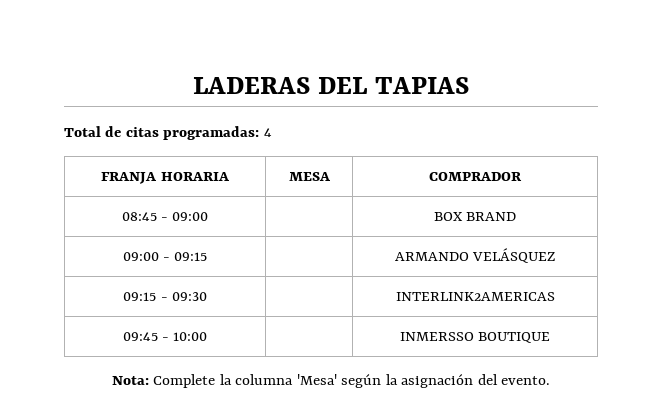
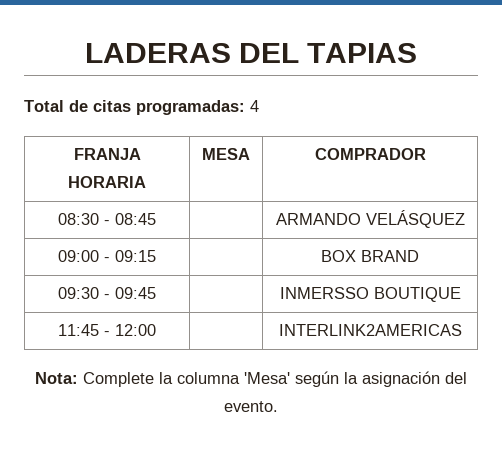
(522, 176) none -> [58,213,110,225] 08:30 -
[161,212,209,221] [433,212,517,221] - 09:00 | | BOX BRAND -> [275,210,465,228] | | ARMANDO VELÁSQUEZ
[394,248,556,263] [123,292,207,301] [395,292,555,301] ARMANDO VELÁSQUEZ // 09:15 - 09:30 | | INTERLINK2AMERICAS // -> [321,250,419,262] [58,287,110,299] BOX BRAND // 09:30 -
[162,332,208,341] - 10:00 -> (156, 293) none
(551, 337) none -> [58,324,156,336] [278,324,462,336] // 11:45 - 12:00 | | INTERLINK2AMERICAS

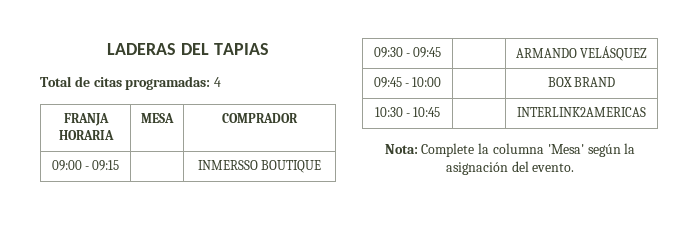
[58,213,156,225] [275,210,465,228] // 08:30 - 08:45 | | ARMANDO VELÁSQUEZ -> (298, 118) none
[321,250,419,262] BOX BRAND -> [197,160,322,173] INMERSSO BOUTIQUE
[279,287,461,302] [58,324,156,336] INMERSSO BOUTIQUE // 11:45 - 12:00 -> [515,46,648,61] [373,77,442,88] [547,77,616,87] [374,107,441,117] ARMANDO VELÁSQUEZ // 09:45 - 10:00 | | BOX BRAND // 10:30 - 10:45

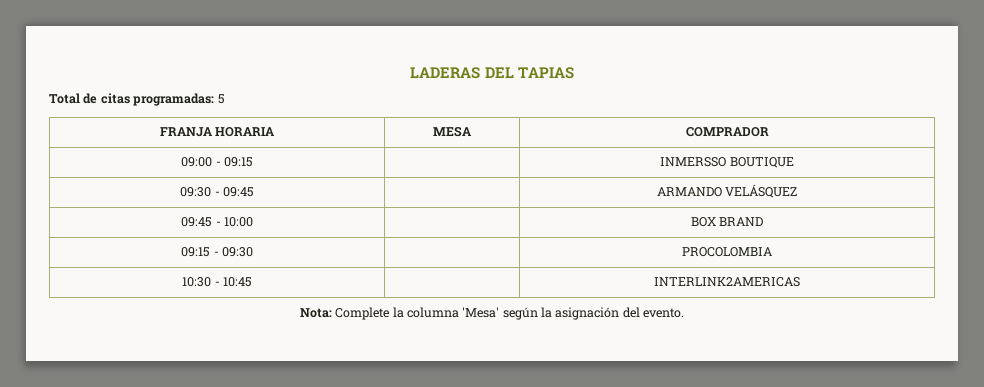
[214,77,222,87] 4 -> [217,94,225,104] 5
(616, 82) none -> [181,247,253,257] [682,247,772,257] // 09:15 - 09:30 | | PROCOLOMBIA

